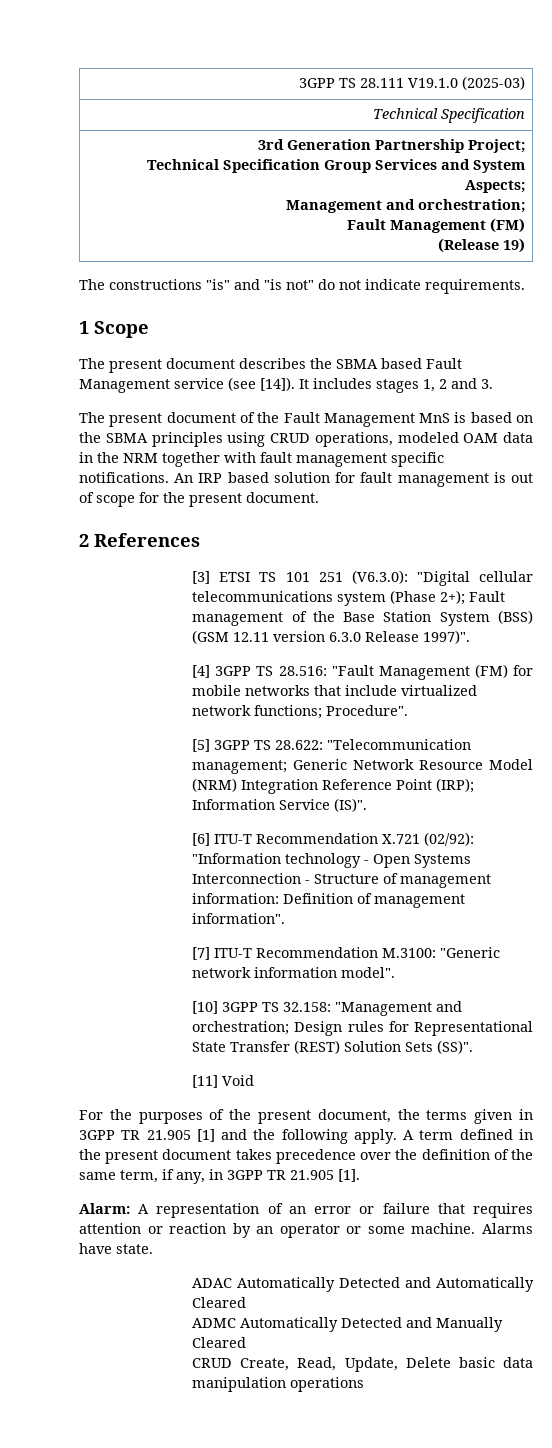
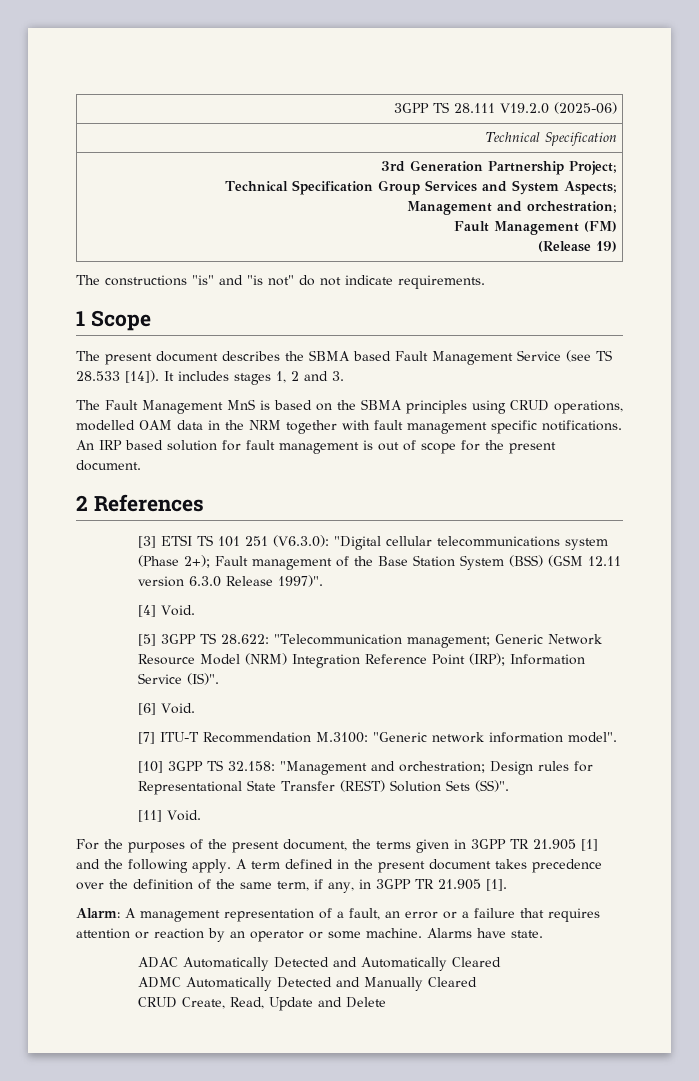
[408,76,526,90] V19.1.0 (2025-03) -> [500,102,618,114] V19.2.0 (2025-06)
[174,377,256,391] service (see -> [517,350,612,362] [76,371,120,381] Service (see TS 28.533
[109,412,280,427] present document of the -> (100, 405) none
[397,432,459,443] modeled -> [76,420,135,431] modelled
[215,664,533,680] [192,685,478,696] [192,705,409,719] 3GPP TS 28.516: "Fault Management (FM) for mobile networks that include virtualized network functions; Procedure". -> [161,605,196,616] Void.
[214,832,475,846] [192,853,472,868] [192,873,492,888] [192,893,466,908] [192,913,286,924] ITU-T Recommendation X.721 (02/92): "Information technology - Open Systems Interconnection - Structure of management information: Definition of management information". -> [161,703,196,714] Void.
[222,1075,255,1086] Void -> [167,810,202,821] Void.
(150, 1209) none -> [140,910,220,922] management
(283, 1208) none -> [337,908,380,920] a fault,
(375, 1210) none -> [462,911,469,918] a
[344,1357,533,1372] [192,1377,365,1392] Update, Delete basic data manipulation operations -> [269,997,387,1011] Update and Delete

